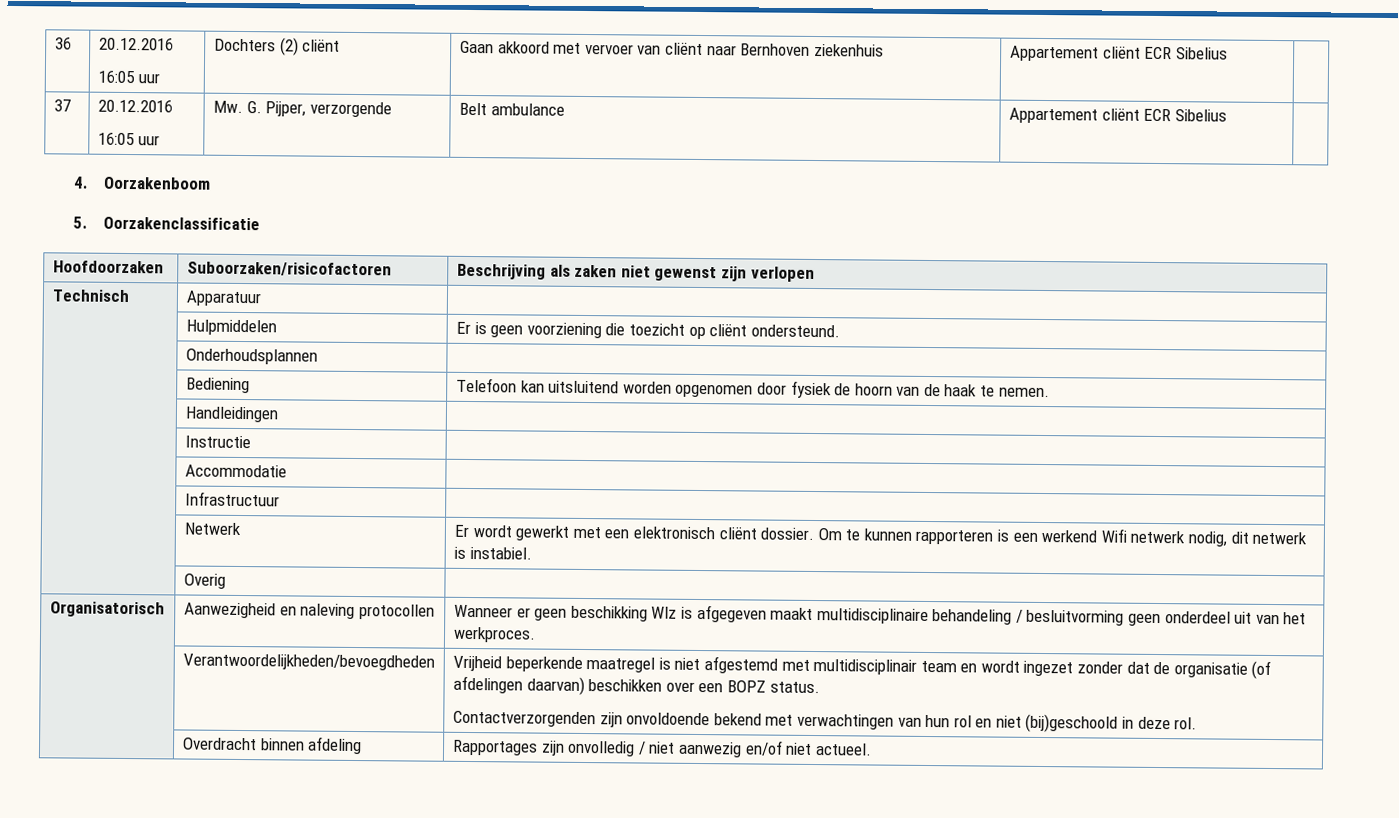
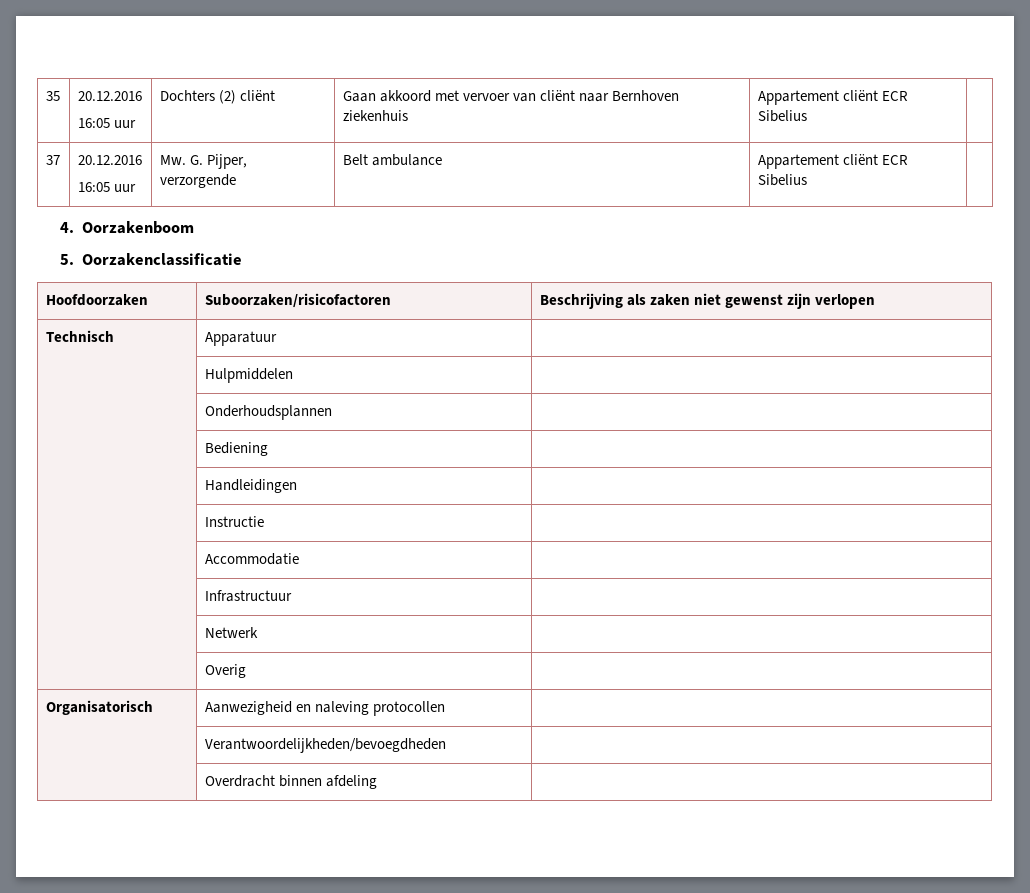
[54,37,72,50] 36 -> [45,91,60,101] 35
[455,321,840,340] [185,348,318,365] [185,377,250,394] [455,377,1050,399] Er is geen voorziening die toezicht op cliënt ondersteund. // | Onderhoudsplannen | // | Bediening | Telefoon kan uitsluitend worden opgenomen door fysiek de hoorn van de haak te nemen. -> [204,405,332,420] [204,442,268,456] // | Onderhoudsplannen | // | Bediening |
[453,524,1308,547] [453,546,532,560] Er wordt gewerkt met een elektronisch cliënt dossier. Om te kunnen rapporteren is een werkend Wifi netwerk nodig, dit netwerk is instabiel. -> (258, 632) none
[453,604,1307,627] [452,626,536,643] [182,653,435,671] [452,655,1272,680] [452,675,820,696] [452,710,1198,733] [182,736,363,755] [451,739,872,758] Wanneer er geen beschikking Wlz is afgegeven maakt multidisciplinaire behandeling / besluitvorming geen onderdeel uit van het werkproces. // | Verantwoordelijkheden/bevoegdheden | Vrijheid beperkende maatregel is niet afgestemd met multidisciplinair team en wordt ingezet zonder dat de organisatie (of afdelingen daarvan) beschikken over een BOPZ status. // Contactverzorgenden zijn onvoldoende bekend met verwachtingen van hun rol en niet (bij)geschoold in deze rol. // | Overdracht binnen afdeling | Rapportages zijn onvolledig / niet aanwezig en/of niet actueel. -> [204,738,446,753] [204,775,377,789] // | Verantwoordelijkheden/bevoegdheden | // | Overdracht binnen afdeling |

